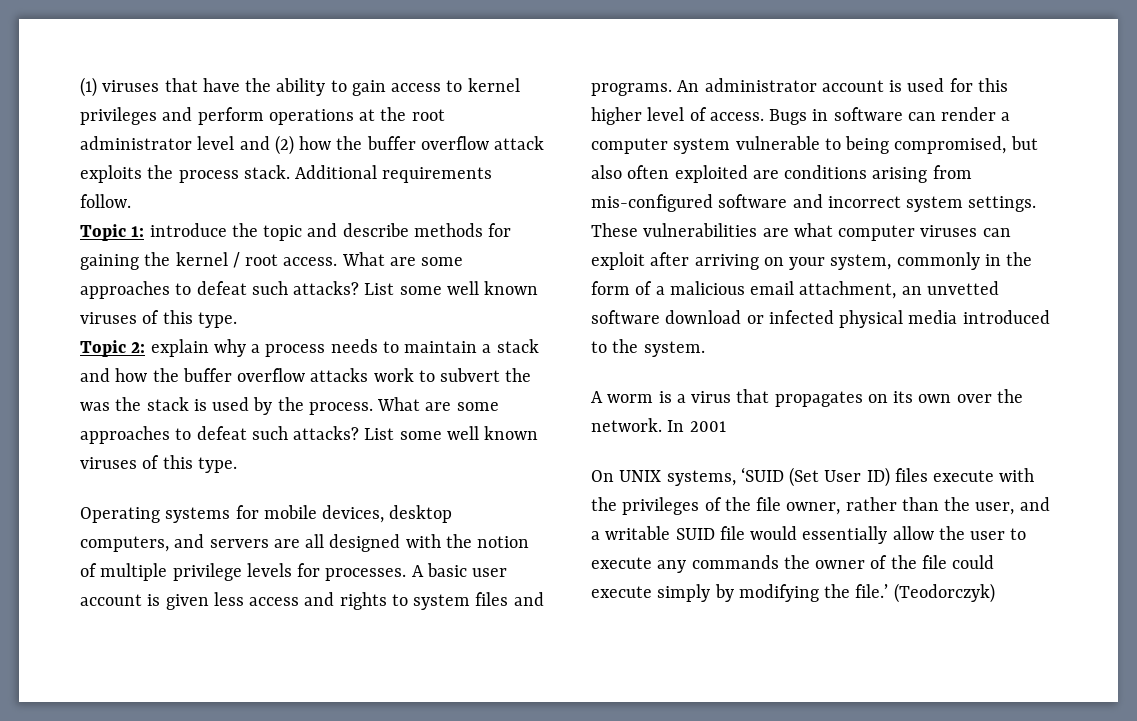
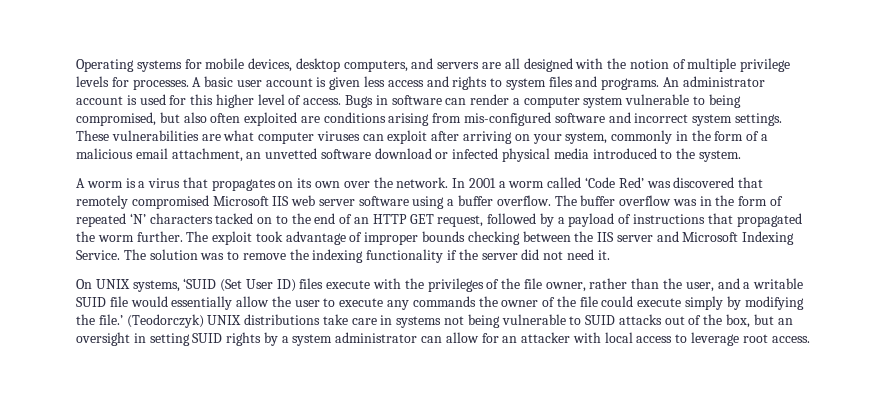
[80,77,520,97] [80,107,445,125] [80,135,545,155] [80,165,493,183] [80,194,131,208] [80,223,512,241] [80,252,464,270] [80,281,539,299] [80,310,237,328] [80,339,539,357] [80,368,532,382] [80,397,499,415] [80,426,539,444] [80,455,237,473] (1) viruses that have the ability to gain access to kernel privileges and perform operations at the root administrator level and (2) how the buffer overflow attack exploits the process stack. Additional requirements follow. // Topic 1: introduce the topic and describe methods for gaining the kernel / root access. What are some approaches to defeat such attacks? List some well known viruses of this type. // Topic 2: explain why a process needs to maintain a stack and how the buffer overflow attacks work to subvert the was the stack is used by the process. What are some approaches to defeat such attacks? List some well known viruses of this type. // -> (76, 65) none
(726, 426) none -> [498,177,764,188] [76,195,784,209] [76,213,802,227] [76,231,795,245] [76,249,610,263] a worm called ‘Code Red’ was discovered that remotely compromised Microsoft IIS web server software using a buffer overflow. The buffer overflow was in the form of repeated ‘N’ characters tacked on to the end of an HTTP GET request, followed by a payload of instructions that propagated the worm further. The exploit took advantage of improper bounds checking between the IIS server and Microsoft Indexing Service. The solution was to remove the indexing functionality if the server did not need it.
(995, 593) none -> [207,314,793,328] [76,332,810,346] UNIX distributions take care in systems not being vulnerable to SUID attacks out of the box, but an oversight in setting SUID rights by a system administrator can allow for an attacker with local access to leverage root access.

